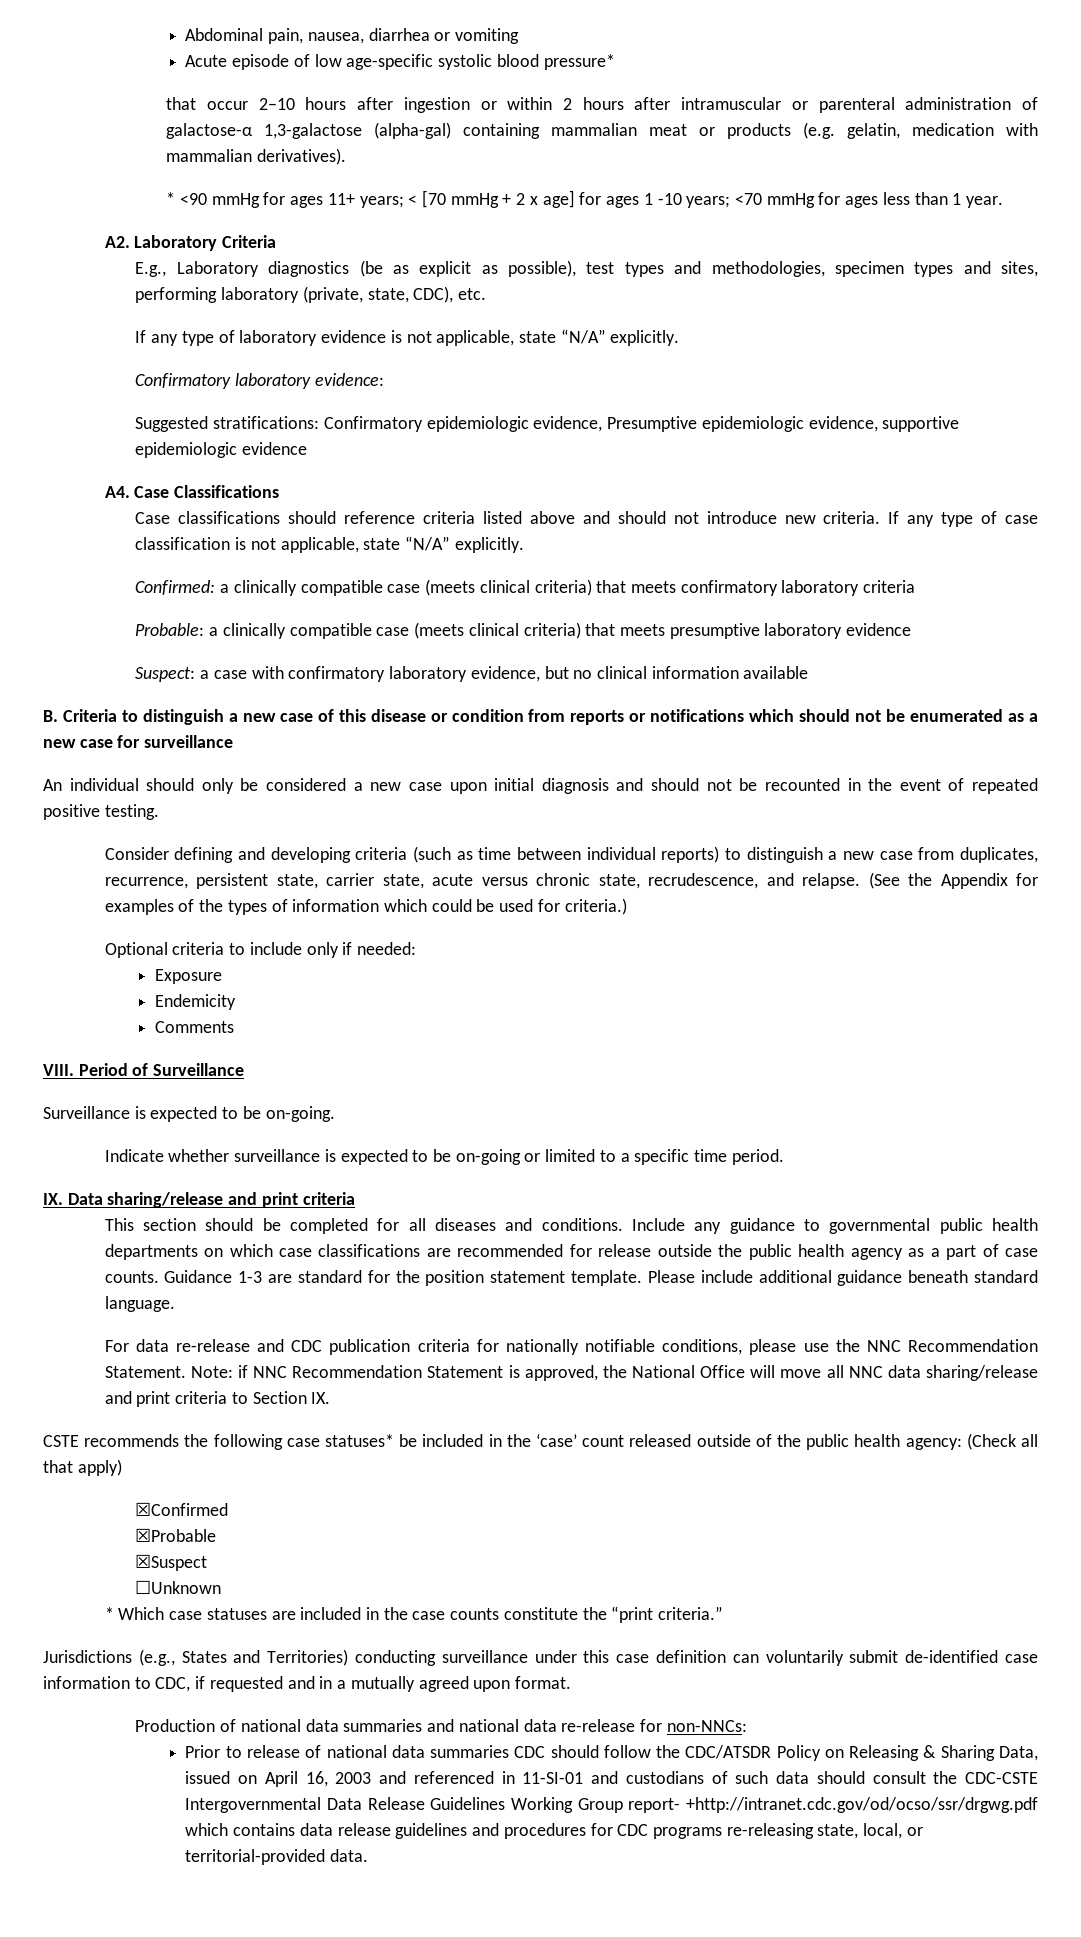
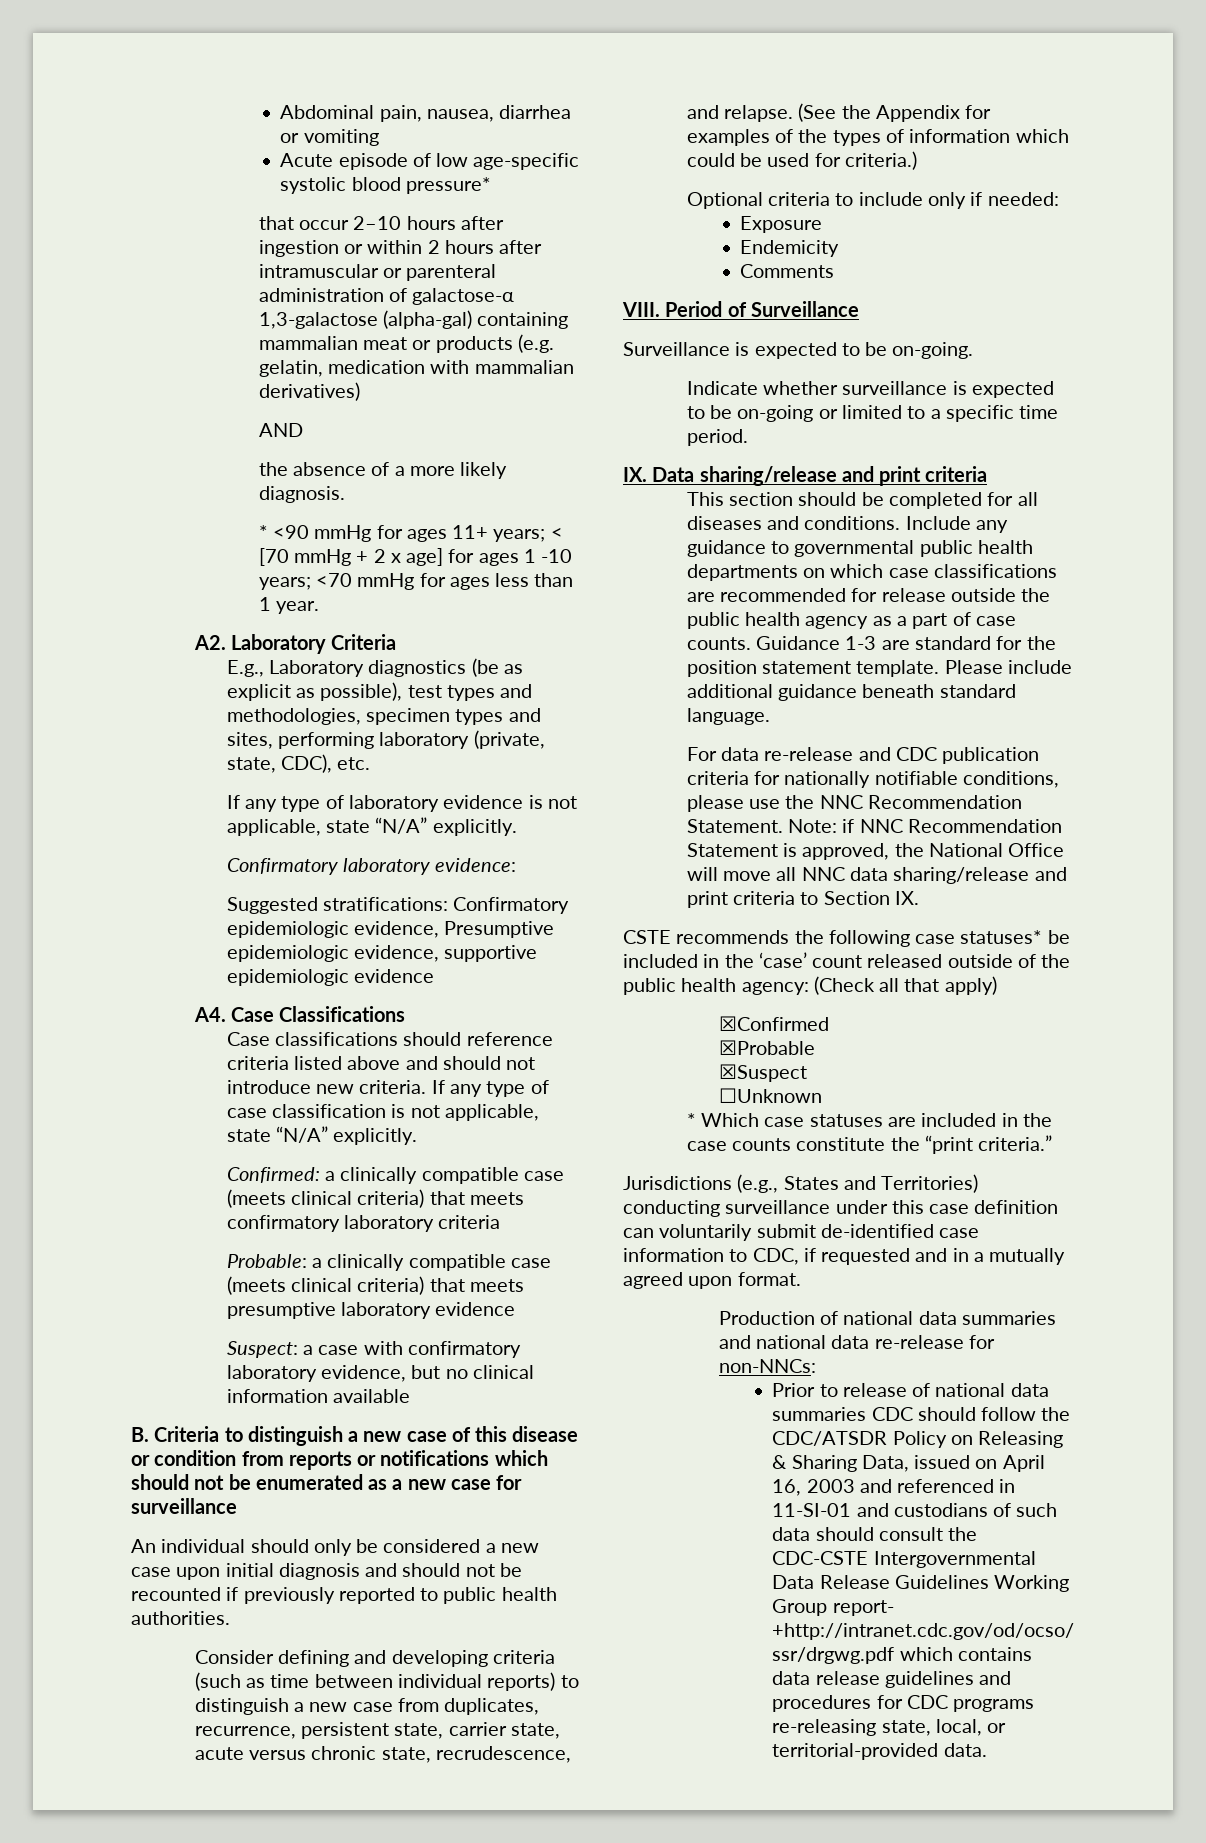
[256,148,346,165] derivatives). -> [258,382,360,401] [258,423,303,437] [258,462,508,479] [258,486,345,503] derivatives) // AND // the absence of a more likely diagnosis.
[847,778,1038,794] [43,804,159,820] in the event of repeated positive testing. -> [226,1587,557,1604] [131,1611,230,1625] if previously reported to public health authorities.

